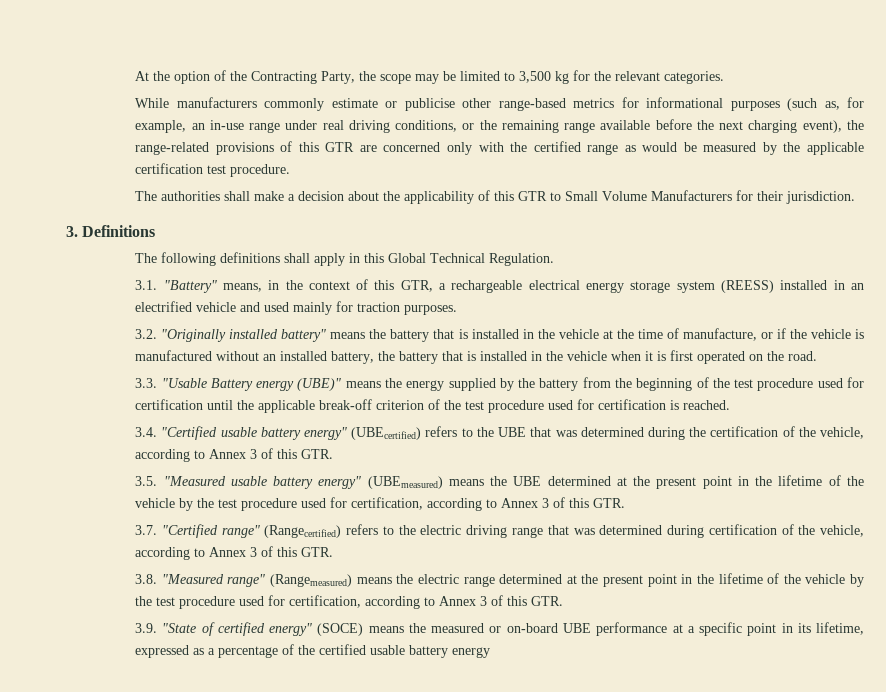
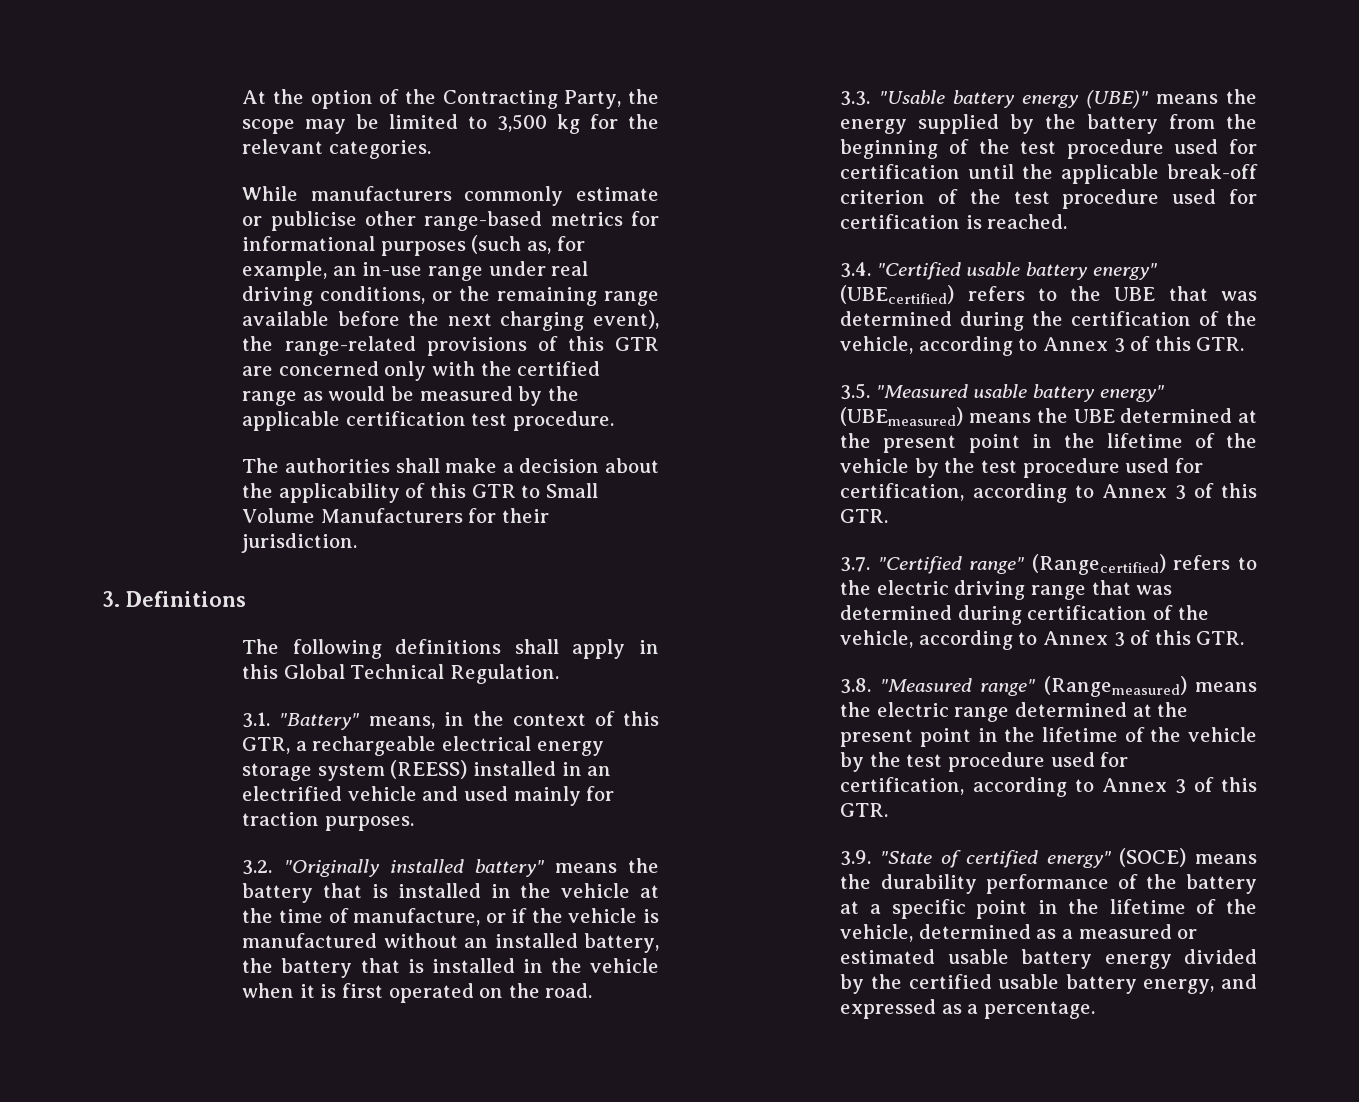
[210,378,253,391] Battery -> [952,90,1015,108] battery
[431,622,668,636] measured or on-board UBE performance -> [880,874,1257,894] durability performance of the battery
[797,622,865,635] [135,644,491,658] its lifetime, expressed as a percentage of the certified usable battery energy -> [1068,899,1257,914] [840,924,1198,942] [840,949,1257,969] [840,974,1257,994] [840,999,1096,1019] the lifetime of the vehicle, determined as a measured or estimated usable battery energy divided by the certified usable battery energy, and expressed as a percentage.

